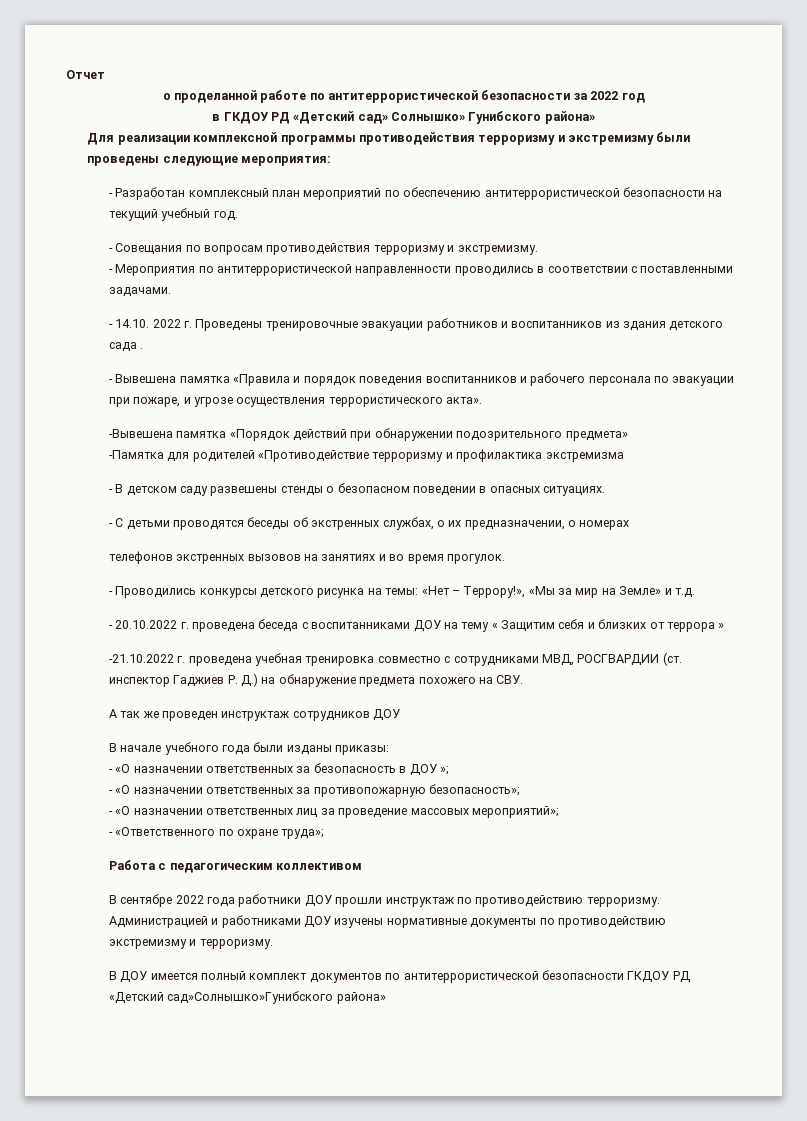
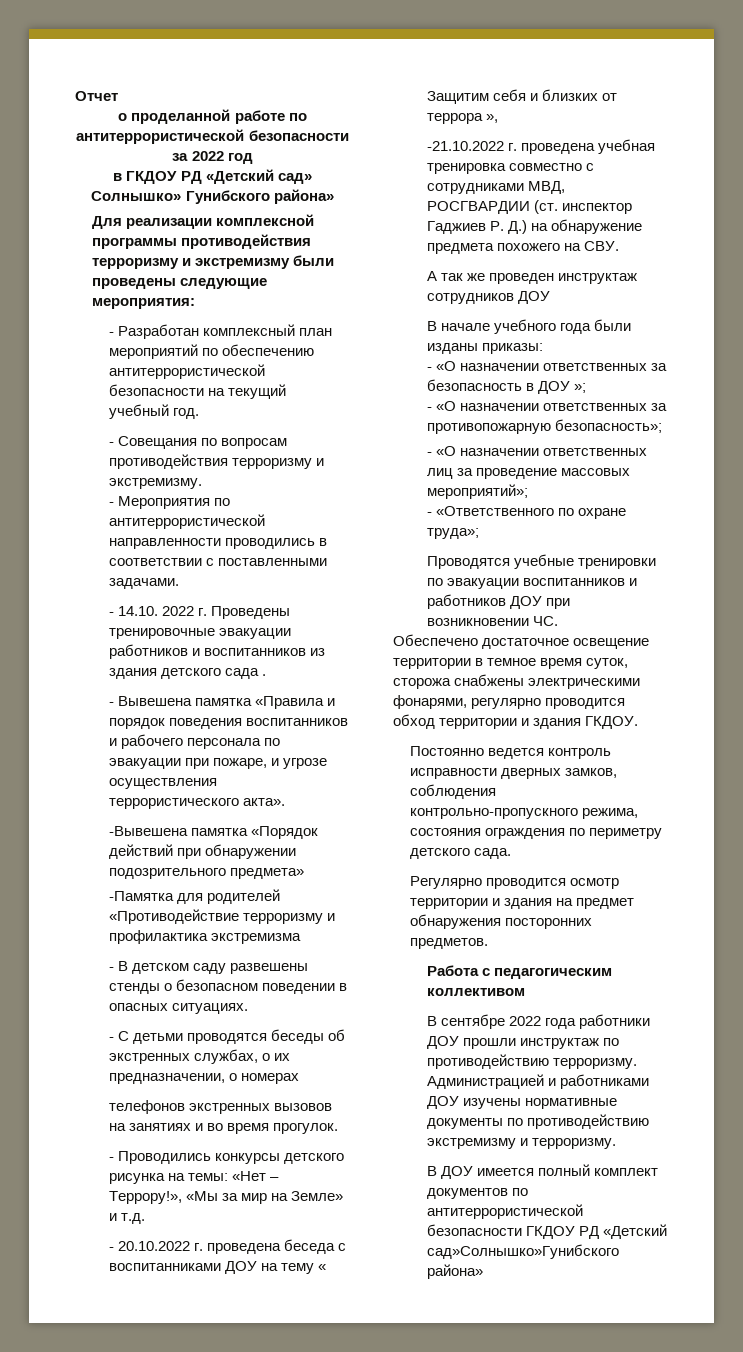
[718,623,725,629] » -> [486,114,499,123] »,
(325, 834) none -> [427,554,657,569] [427,578,638,589] [427,594,571,609] [427,616,559,626] [393,634,650,649] [393,658,629,669] [393,674,641,689] [393,695,626,709] [393,714,639,729] [410,746,612,759] [410,768,618,779] [410,784,497,799] [410,808,639,819] [410,828,663,839] [410,848,512,859] [410,876,620,889] [410,898,635,909] [410,914,593,929] [410,938,489,949] // Проводятся учебные тренировки по эвакуации воспитанников и работников ДОУ при возникновении ЧС. // Обеспечено достаточное освещение территории в темное время суток, сторожа снабжены электрическими фонарями, регулярно проводится обход территории и здания ГКДОУ. // Постоянно ведется контроль исправности дверных замков, соблюдения контрольно-пропускного режима, состояния ограждения по периметру детского сада. // Регулярно проводится осмотр территории и здания на предмет обнаружения посторонних предметов.

